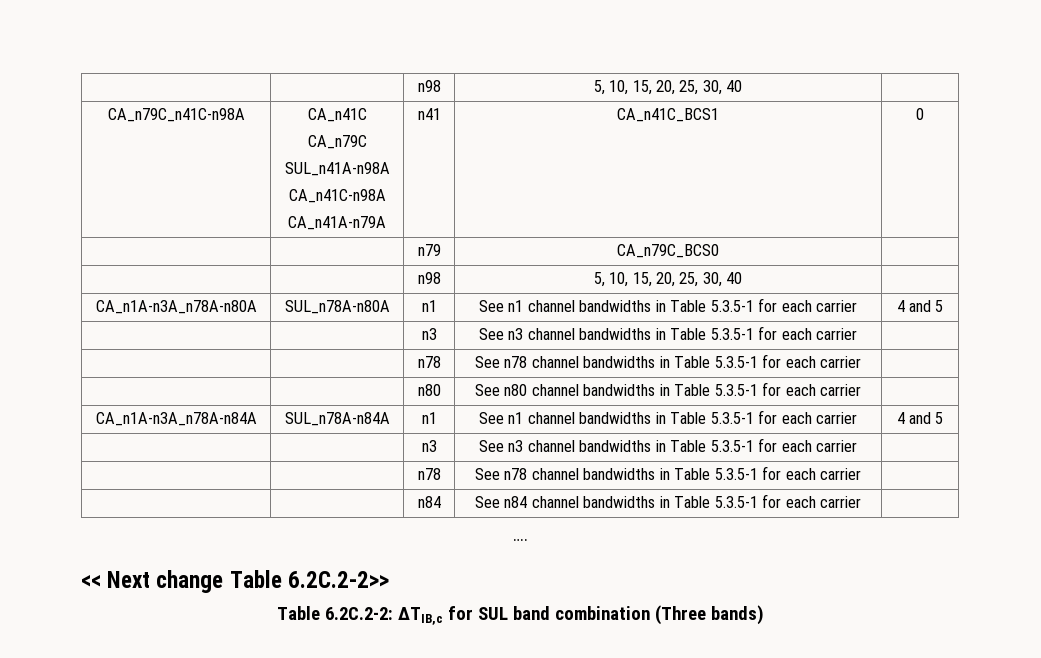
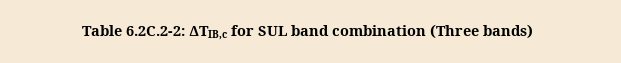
[417,80,441,92] [593,80,743,95] [107,108,245,122] [307,108,367,122] [307,135,367,149] [284,162,390,176] [288,189,386,203] [288,216,386,230] [417,108,441,120] [617,108,719,122] [916,108,924,120] [417,244,441,256] [617,244,719,258] [417,272,441,284] [593,272,743,287] [95,300,257,314] [284,300,390,314] [421,300,437,312] [478,298,858,312] [896,300,944,312] [421,328,437,340] [478,326,858,340] [417,356,441,368] [474,354,862,368] [417,384,441,396] [474,382,862,396] [95,412,257,426] [284,412,390,426] [421,412,437,424] [478,410,858,424] [896,412,944,424] [421,440,437,452] [478,438,858,452] [417,468,441,480] [474,466,862,480] [417,496,441,508] [474,494,862,508] [513,538,528,541] [81,570,389,593] | | n98 | 5, 10, 15, 20, 25, 30, 40 | // CA_n79C_n41C-n98A | CA_n41C // CA_n79C // SUL_n41A-n98A // CA_n41C-n98A // CA_n41A-n79A | n41 | CA_n41C_BCS1 | 0 // | | n79 | CA_n79C_BCS0 | // | | n98 | 5, 10, 15, 20, 25, 30, 40 | // CA_n1A-n3A_n78A-n80A | SUL_n78A-n80A | n1 | See n1 channel bandwidths in Table 5.3.5-1 for each carrier | 4 and 5 // | | n3 | See n3 channel bandwidths in Table 5.3.5-1 for each carrier | // | | n78 | See n78 channel bandwidths in Table 5.3.5-1 for each carrier | // | | n80 | See n80 channel bandwidths in Table 5.3.5-1 for each carrier | // CA_n1A-n3A_n78A-n84A | SUL_n78A-n84A | n1 | See n1 channel bandwidths in Table 5.3.5-1 for each carrier | 4 and 5 // | | n3 | See n3 channel bandwidths in Table 5.3.5-1 for each carrier | // | | n78 | See n78 channel bandwidths in Table 5.3.5-1 for each carrier | // | | n84 | See n84 channel bandwidths in Table 5.3.5-1 for each carrier | // …. // << Next change Table 6.2C.2-2>> // -> (82, 30) none

